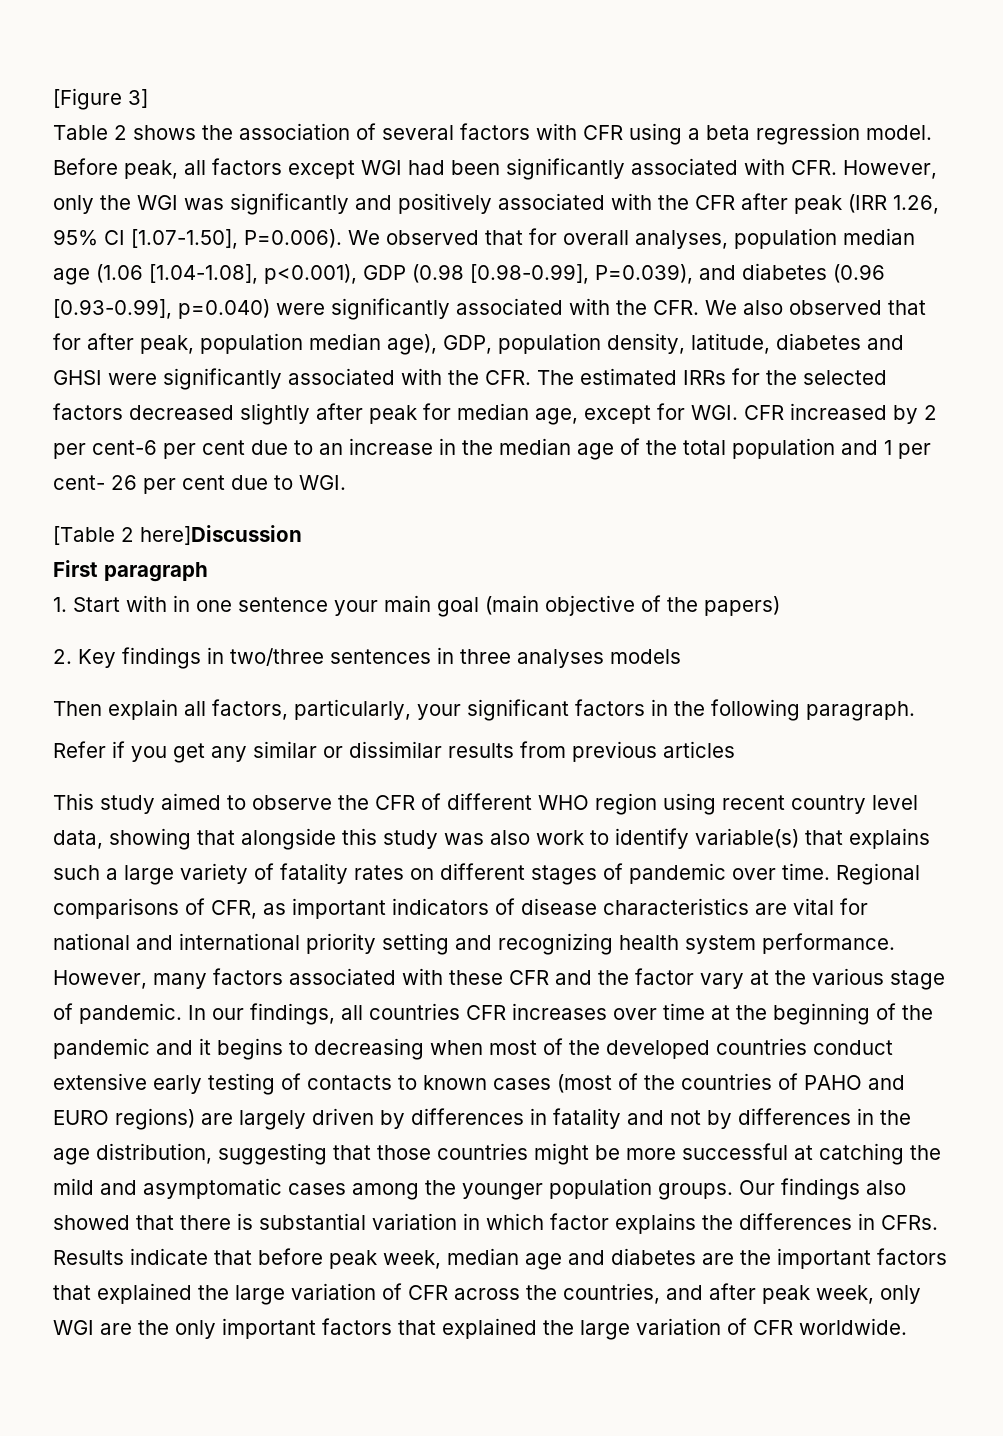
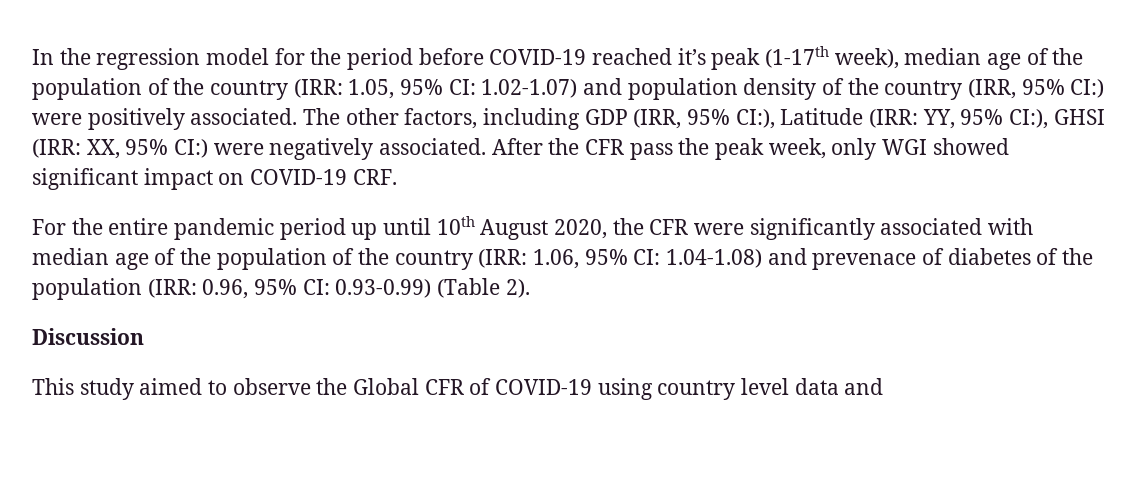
[53,88,148,110] [53,123,932,145] [53,158,937,180] [53,193,939,215] [53,228,915,249] [53,263,885,285] [53,298,926,320] [53,333,904,355] [53,368,887,390] [53,403,937,425] [53,438,931,460] [53,475,346,494] [53,525,302,545] [53,560,208,582] [53,595,780,617] [53,647,681,669] [53,699,915,721] [53,741,735,763] [Figure 3] // Table 2 shows the association of several factors with CFR using a beta regression model. Before peak, all factors except WGI had been significantly associated with CFR. However, only the WGI was significantly and positively associated with the CFR after peak (IRR 1.26, 95% CI [1.07-1.50], P=0.006). We observed that for overall analyses, population median age (1.06 [1.04-1.08], p<0.001), GDP (0.98 [0.98-0.99], P=0.039), and diabetes (0.96 [0.93-0.99], p=0.040) were significantly associated with the CFR. We also observed that for after peak, population median age), GDP, population density, latitude, diabetes and GHSI were significantly associated with the CFR. The estimated IRRs for the selected factors decreased slightly after peak for median age, except for WGI. CFR increased by 2 per cent-6 per cent due to an increase in the median age of the total population and 1 per cent- 26 per cent due to WGI. // [Table 2 here]Discussion // First paragraph // 1. Start with in one sentence your main goal (main objective of the papers) // 2. Key findings in two/three sentences in three analyses models // Then explain all factors, particularly, your significant factors in the following paragraph. // Refer if you get any similar or dissimilar results from previous articles -> [32,46,1084,70] [32,78,1105,100] [32,108,1105,130] [32,138,1009,160] [32,168,397,190] [32,216,1034,240] [32,248,1094,270] [32,278,530,300] [32,328,144,345] In the regression model for the period before COVID-19 reached it’s peak (1-17th week), median age of the population of the country (IRR: 1.05, 95% CI: 1.02-1.07) and population density of the country (IRR, 95% CI:) were positively associated. The other factors, including GDP (IRR, 95% CI:), Latitude (IRR: YY, 95% CI:), GHSI (IRR: XX, 95% CI:) were negatively associated. After the CFR pass the peak week, only WGI showed significant impact on COVID-19 CRF. // For the entire pandemic period up until 10th August 2020, the CFR were significantly associated with median age of the population of the country (IRR: 1.06, 95% CI: 1.04-1.08) and prevenace of diabetes of the population (IRR: 0.96, 95% CI: 0.93-0.99) (Table 2). // Discussion
(369, 802) none -> [353,378,420,395] Global
[447,793,918,815] [53,828,930,850] [53,863,920,885] [53,898,868,919] [53,933,895,955] [53,968,945,990] [53,1003,933,1025] [53,1038,893,1060] [53,1073,905,1095] [53,1108,911,1130] [53,1143,941,1165] [53,1178,906,1200] [53,1213,938,1234] [53,1248,947,1270] [53,1283,921,1305] [53,1318,907,1340] different WHO region using recent country level data, showing that alongside this study was also work to identify variable(s) that explains such a large variety of fatality rates on different stages of pandemic over time. Regional comparisons of CFR, as important indicators of disease characteristics are vital for national and international priority setting and recognizing health system performance. However, many factors associated with these CFR and the factor vary at the various stage of pandemic. In our findings, all countries CFR increases over time at the beginning of the pandemic and it begins to decreasing when most of the developed countries conduct extensive early testing of contacts to known cases (most of the countries of PAHO and EURO regions) are largely driven by differences in fatality and not by differences in the age distribution, suggesting that those countries might be more successful at catching the mild and asymptomatic cases among the younger population groups. Our findings also showed that there is substantial variation in which factor explains the differences in CFRs. Results indicate that before peak week, median age and diabetes are the important factors that explained the large variation of CFR across the countries, and after peak week, only WGI are the only important factors that explained the large variation of CFR worldwide. -> [495,378,884,400] COVID-19 using country level data and

